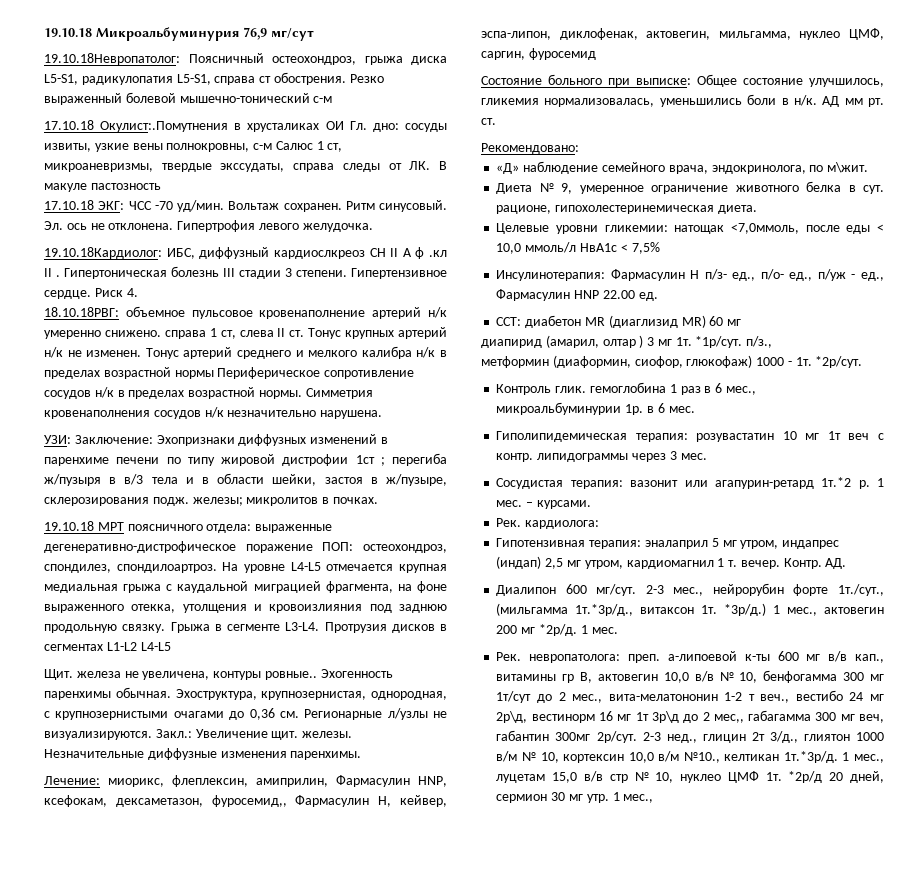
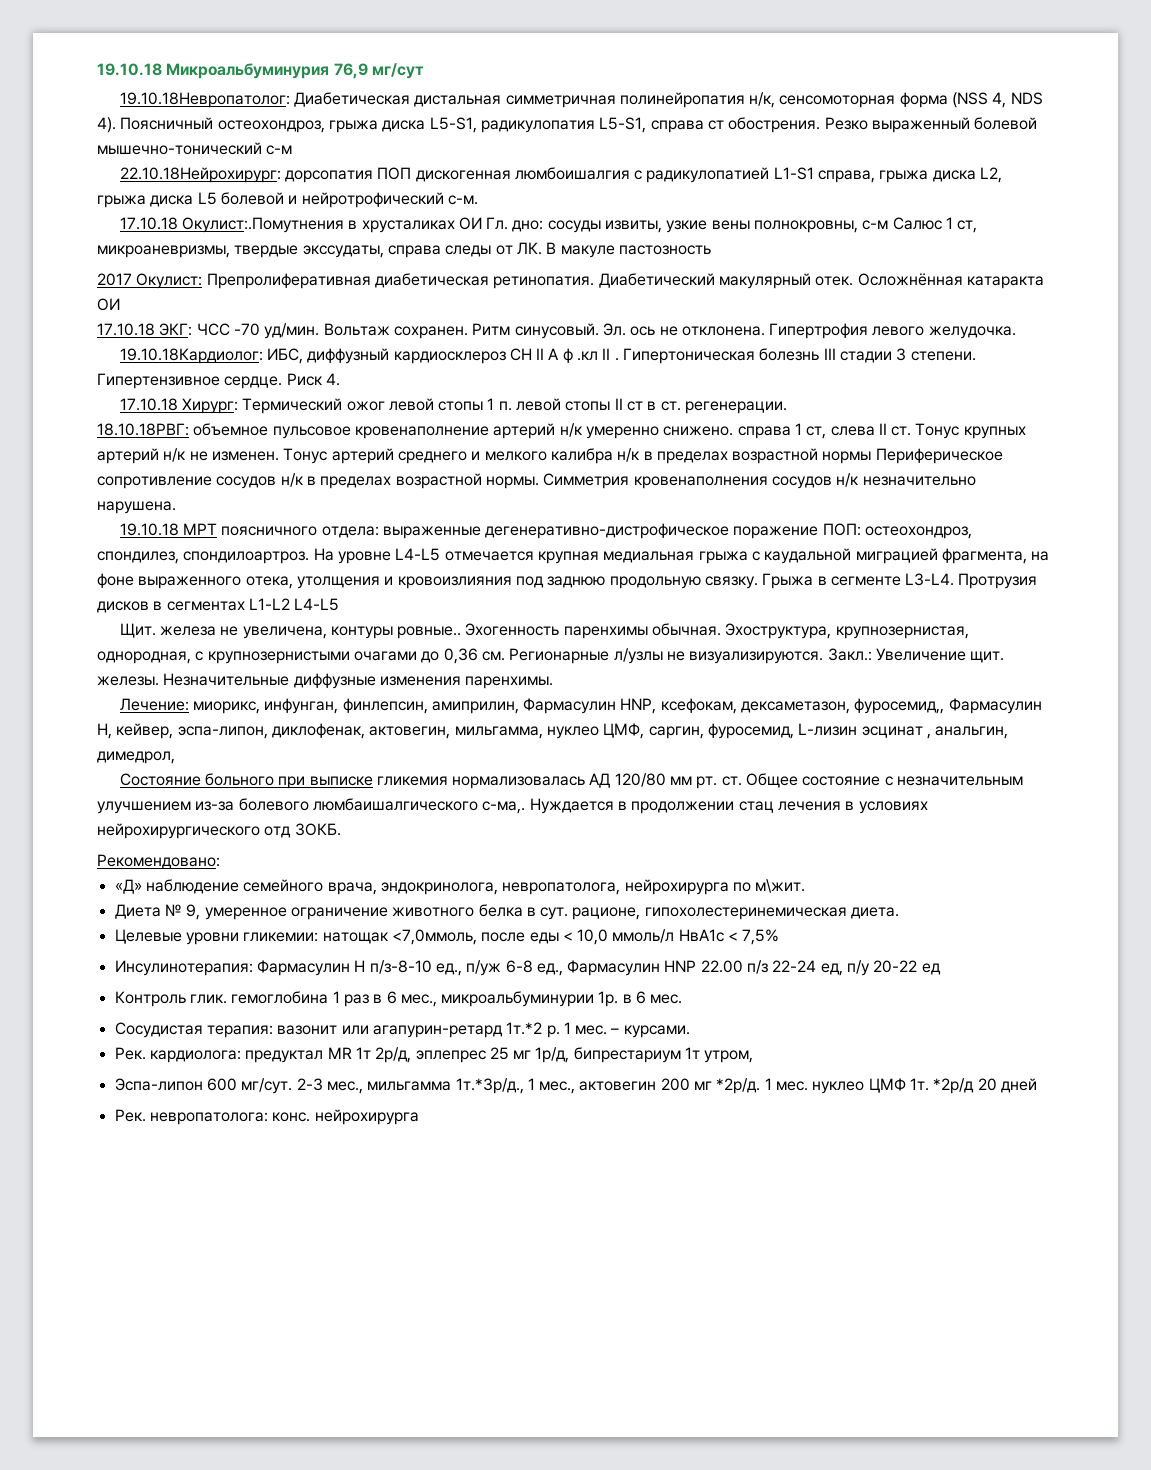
(180, 59) none -> [293,92,1043,108] [97,117,116,133] Диабетическая дистальная симметричная полинейропатия н/к, сенсомоторная форма (NSS 4, NDS 4).
(333, 99) none -> [119,167,1003,183] [97,192,478,208] // 22.10.18Нейрохирург: дорсопатия ПОП дискогенная люмбоишалгия с радикулопатией L1-S1 справа, грыжа диска L2, грыжа диска L5 болевой и нейротрофический с-м.
(161, 186) none -> [97,273,1044,289] [97,298,120,311] // 2017 Окулист: Препролиферативная диабетическая ретинопатия. Диабетический макулярный отек. Осложнённая катаракта ОИ
[273,250,365,259] кардиослкреоз -> [393,351,506,364] кардиосклероз
(138, 292) none -> [119,398,788,414] // 17.10.18 Хирург: Термический ожог левой стопы 1 п. левой стопы II ст в ст. регенерации.
[44,434,388,446] [44,453,447,466] [44,473,447,486] [44,497,378,506] // УЗИ: Заключение: Эхопризнаки диффузных изменений в паренхиме печени по типу жировой дистрофии 1ст ; перегиба ж/пузыря в в/3 тела и в области шейки, застоя в ж/пузыре, склерозирования подж. железы; микролитов в почках. -> (176, 507) none
[131,604,176,613] отекка, -> [245,576,293,589] отека,
[172,775,248,787] флеплексин, -> [264,698,428,714] инфунган, финлепсин,
[528,48,596,60] [481,74,884,87] [481,94,884,107] [481,118,496,125] фуросемид // Состояние больного при выписке: Общее состояние улучшилось, гликемия нормализовалась, уменьшились боли в н/к. АД мм рт. ст. -> [707,723,1009,739] [97,751,175,764] [119,773,1024,789] [97,798,928,814] [97,823,341,839] фуросемид, L-лизин эсцинат , анальгин, димедрол, // Состояние больного при выписке гликемия нормализовалась АД 120/80 мм рт. ст. Общее состояние с незначительным улучшением из-за болевого люмбаишалгического с-ма,. Нуждается в продолжении стац лечения в условиях нейрохирургического отд ЗОКБ.
(806, 169) none -> [502,879,729,895] невропатолога, нейрохирурга
[704,269,784,281] п/з- ед., п/о- -> [369,960,432,974] п/з-8-10
[851,274,856,279] - -> [505,960,533,973] 6-8
[638,292,658,301] [496,315,742,328] [481,335,773,348] [481,355,863,368] ед. // ССТ: диабетон МR (диаглизид МR) 60 мг // диапирид (амарил, олтар ) 3 мг 1т. *1р/сут. п/з., // метформин (диаформин, сиофор, глюкофаж) 1000 - 1т. *2р/сут. -> [747,960,941,976] п/з 22-24 ед, п/у 20-22 ед
[496,431,885,442] [496,451,707,462] // Гиполипидемическая терапия: розувастатин 10 мг 1т веч с контр. липидограммы через 3 мес. -> (683, 999) none
[496,538,840,549] [496,556,847,569] [496,583,884,596] [496,603,767,616] // Гипотензивная терапия: эналаприл 5 мг утром, индапрес (индап) 2,5 мг утром, кардиомагнил 1 т. вечер. Контр. АД. // Диалипон 600 мг/сут. 2-3 мес., нейрорубин форте 1т./сут., (мильгамма 1т.*3р/д., витаксон 1т. *3р/д.) -> [245,1047,754,1063] [114,1078,524,1094] предуктал MR 1т 2р/д, эплепрес 25 мг 1р/д, бипрестариум 1т утром, // Эспа-липон 600 мг/сут. 2-3 мес., мильгамма 1т.*3р/д.,
[496,651,884,663] [496,670,885,683] [496,690,884,703] [496,710,885,723] [496,730,884,743] [496,751,884,763] [496,771,674,783] // Рек. невропатолога: преп. а-липоевой к-ты 600 мг в/в кап., витамины гр В, актовегин 10,0 в/в № 10, бенфогамма 300 мг 1т/сут до 2 мес., вита-мелатононин 1-2 т веч., вестибо 24 мг 2р\д, вестинорм 16 мг 1т 3р\д до 2 мес,, габагамма 300 мг веч, габантин 300мг 2р/сут. 2-3 нед., глицин 2т 3/д., глиятон 1000 в/м № 10, кортексин 10,0 в/м №10., келтикан 1т.*3р/д. 1 мес., луцетам 15,0 в/в стр № 10, -> (809, 1086) none
[849,771,884,783] [496,792,654,803] дней, сермион 30 мг утр. 1 мес., -> [1001,1078,1038,1093] [114,1109,419,1125] дней // Рек. невропатолога: конс. нейрохирурга

